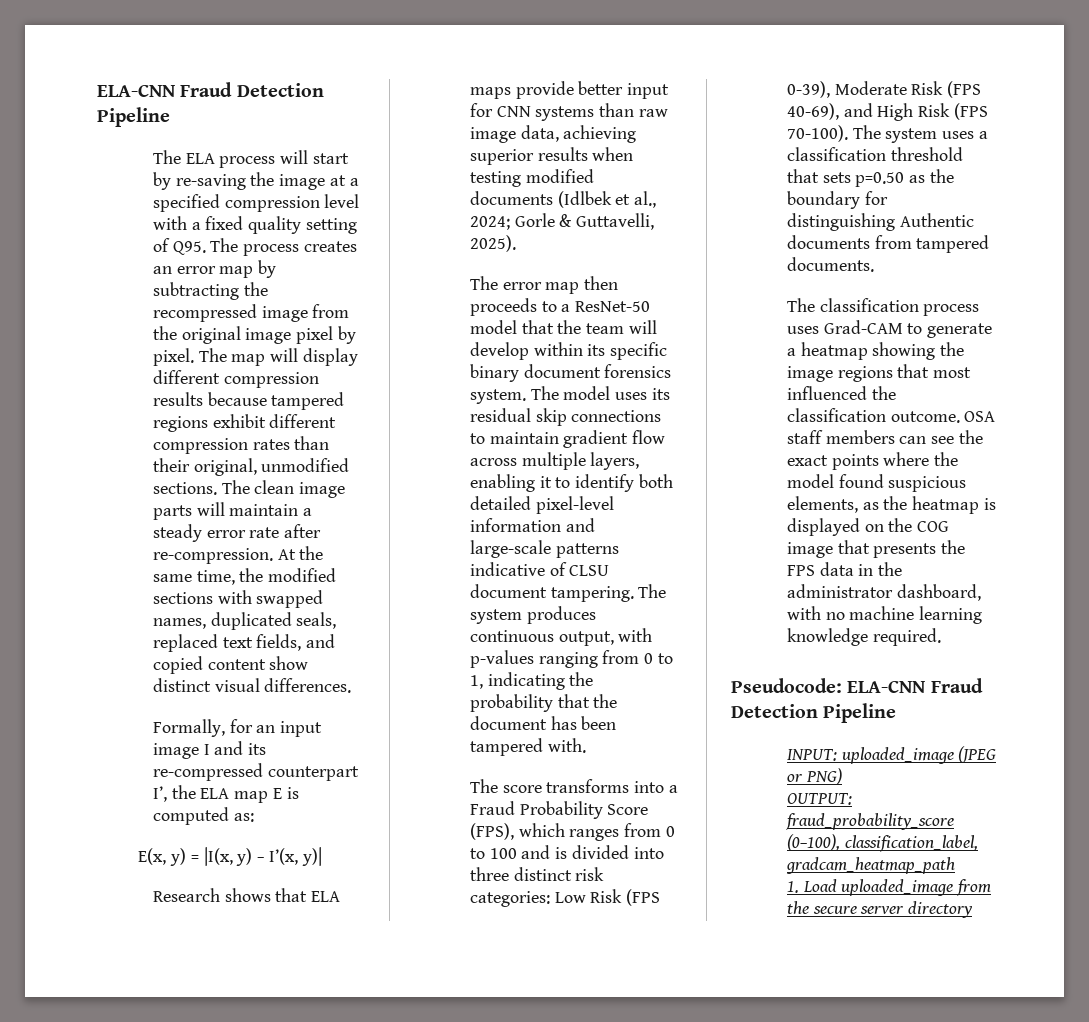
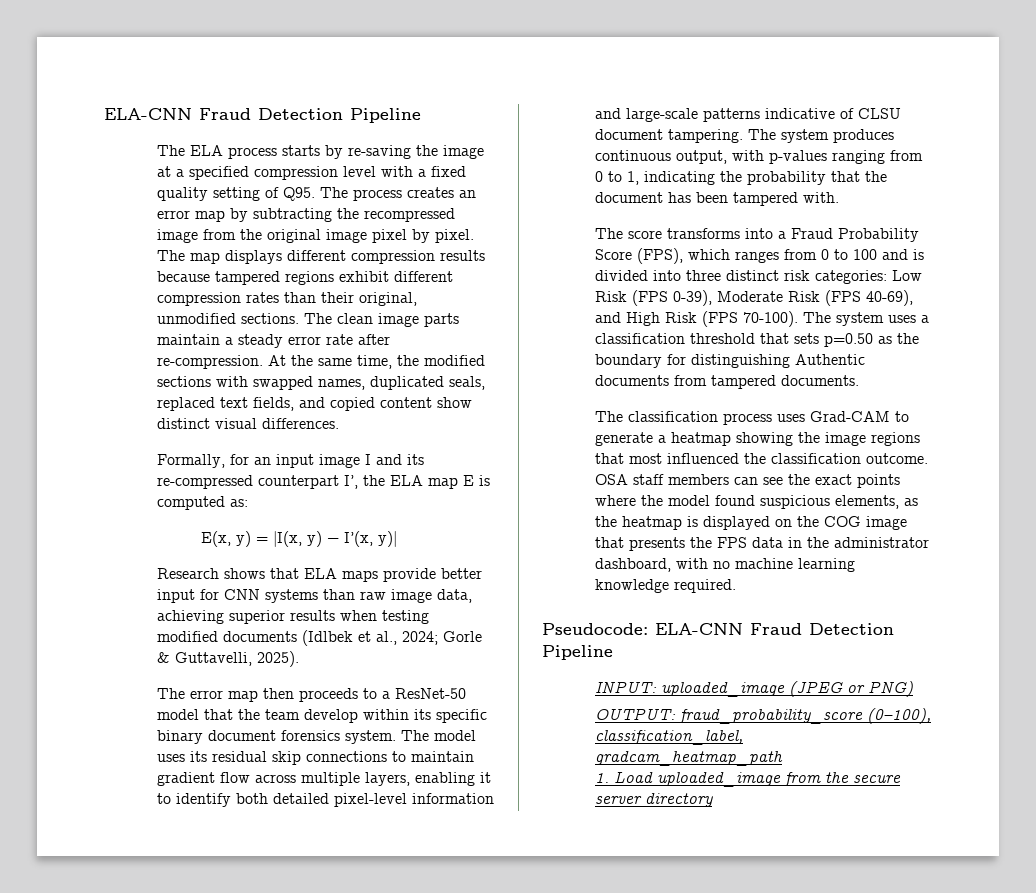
[280,150,349,164] will start -> [281,145,320,156] starts
[270,348,358,366] will display -> [224,250,282,264] displays
[196,502,225,516] will -> (459, 320) none
[628,320,657,334] will -> (300, 714) none

